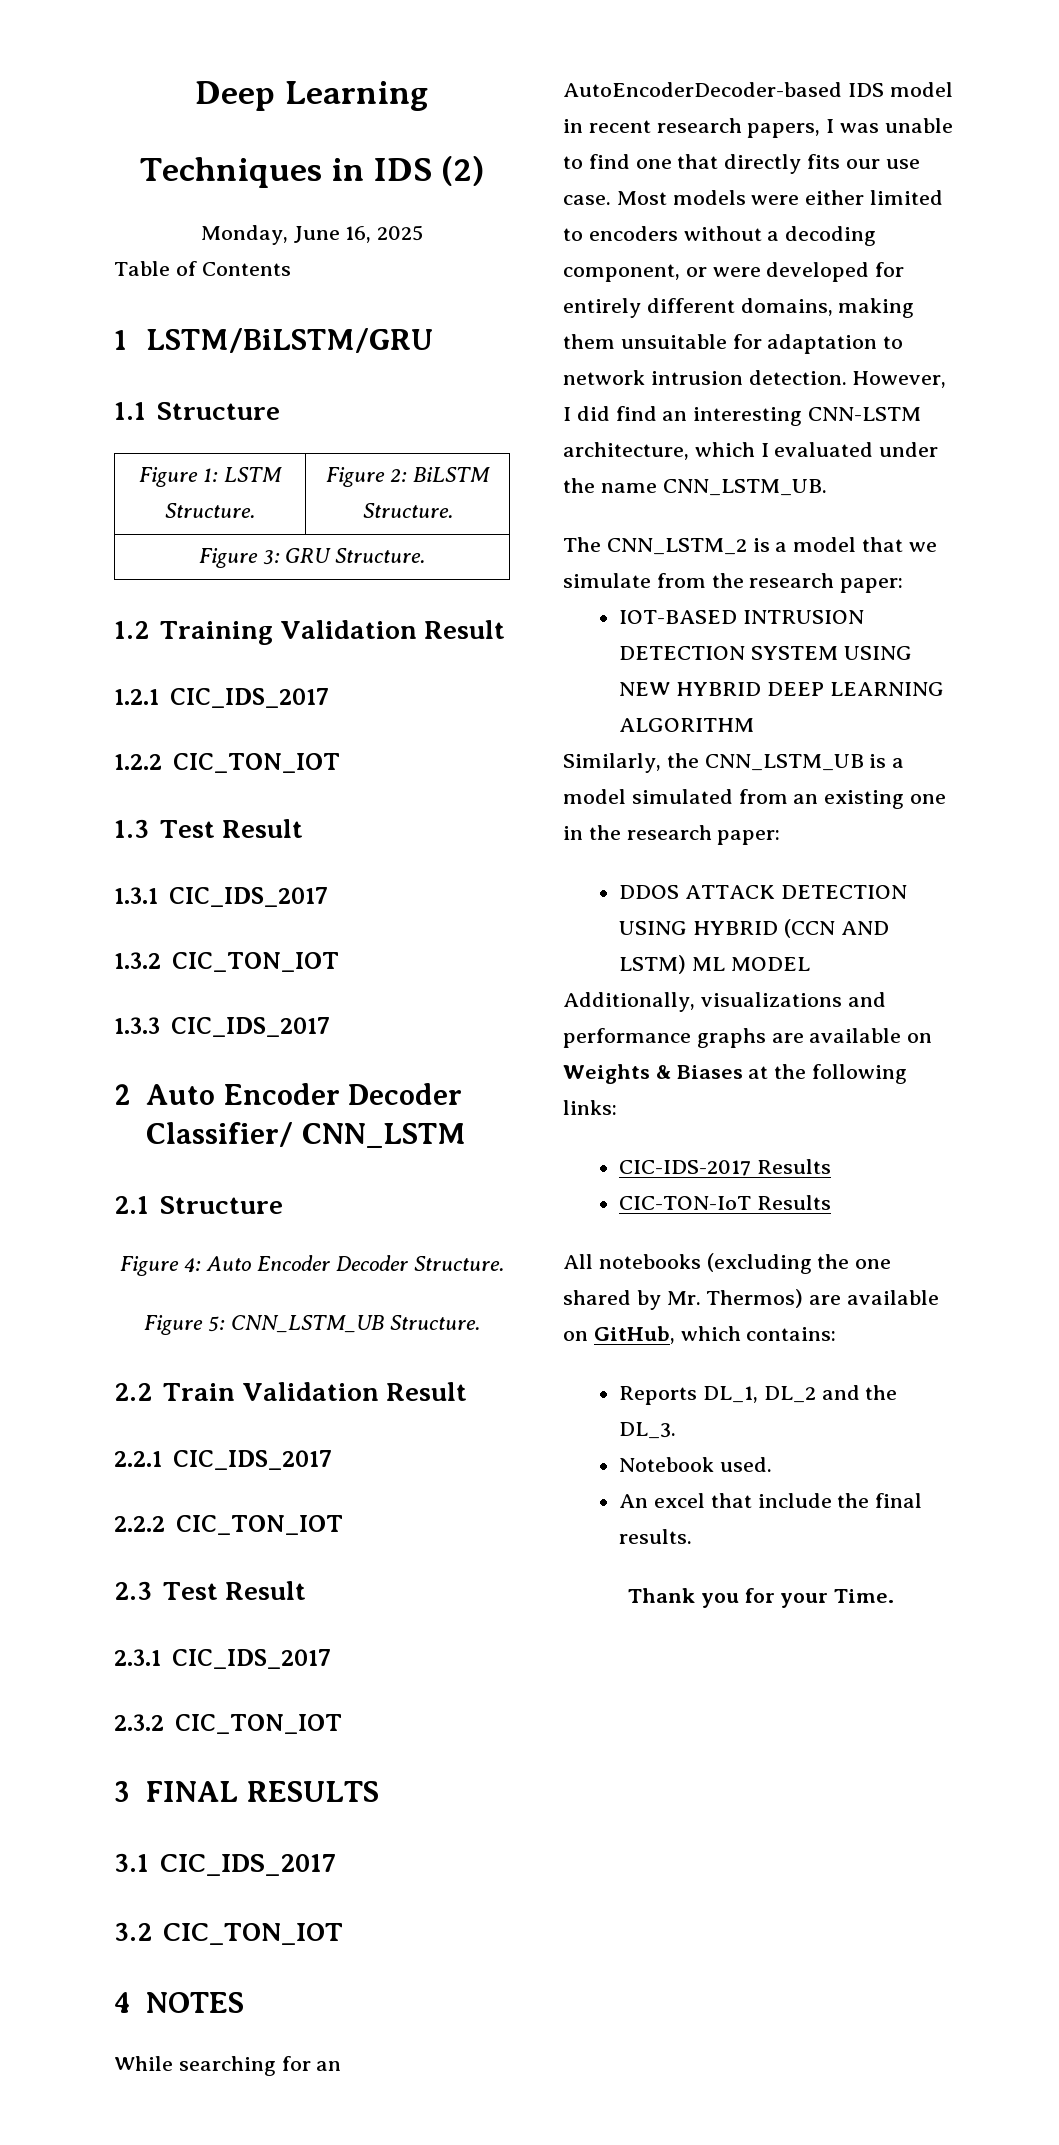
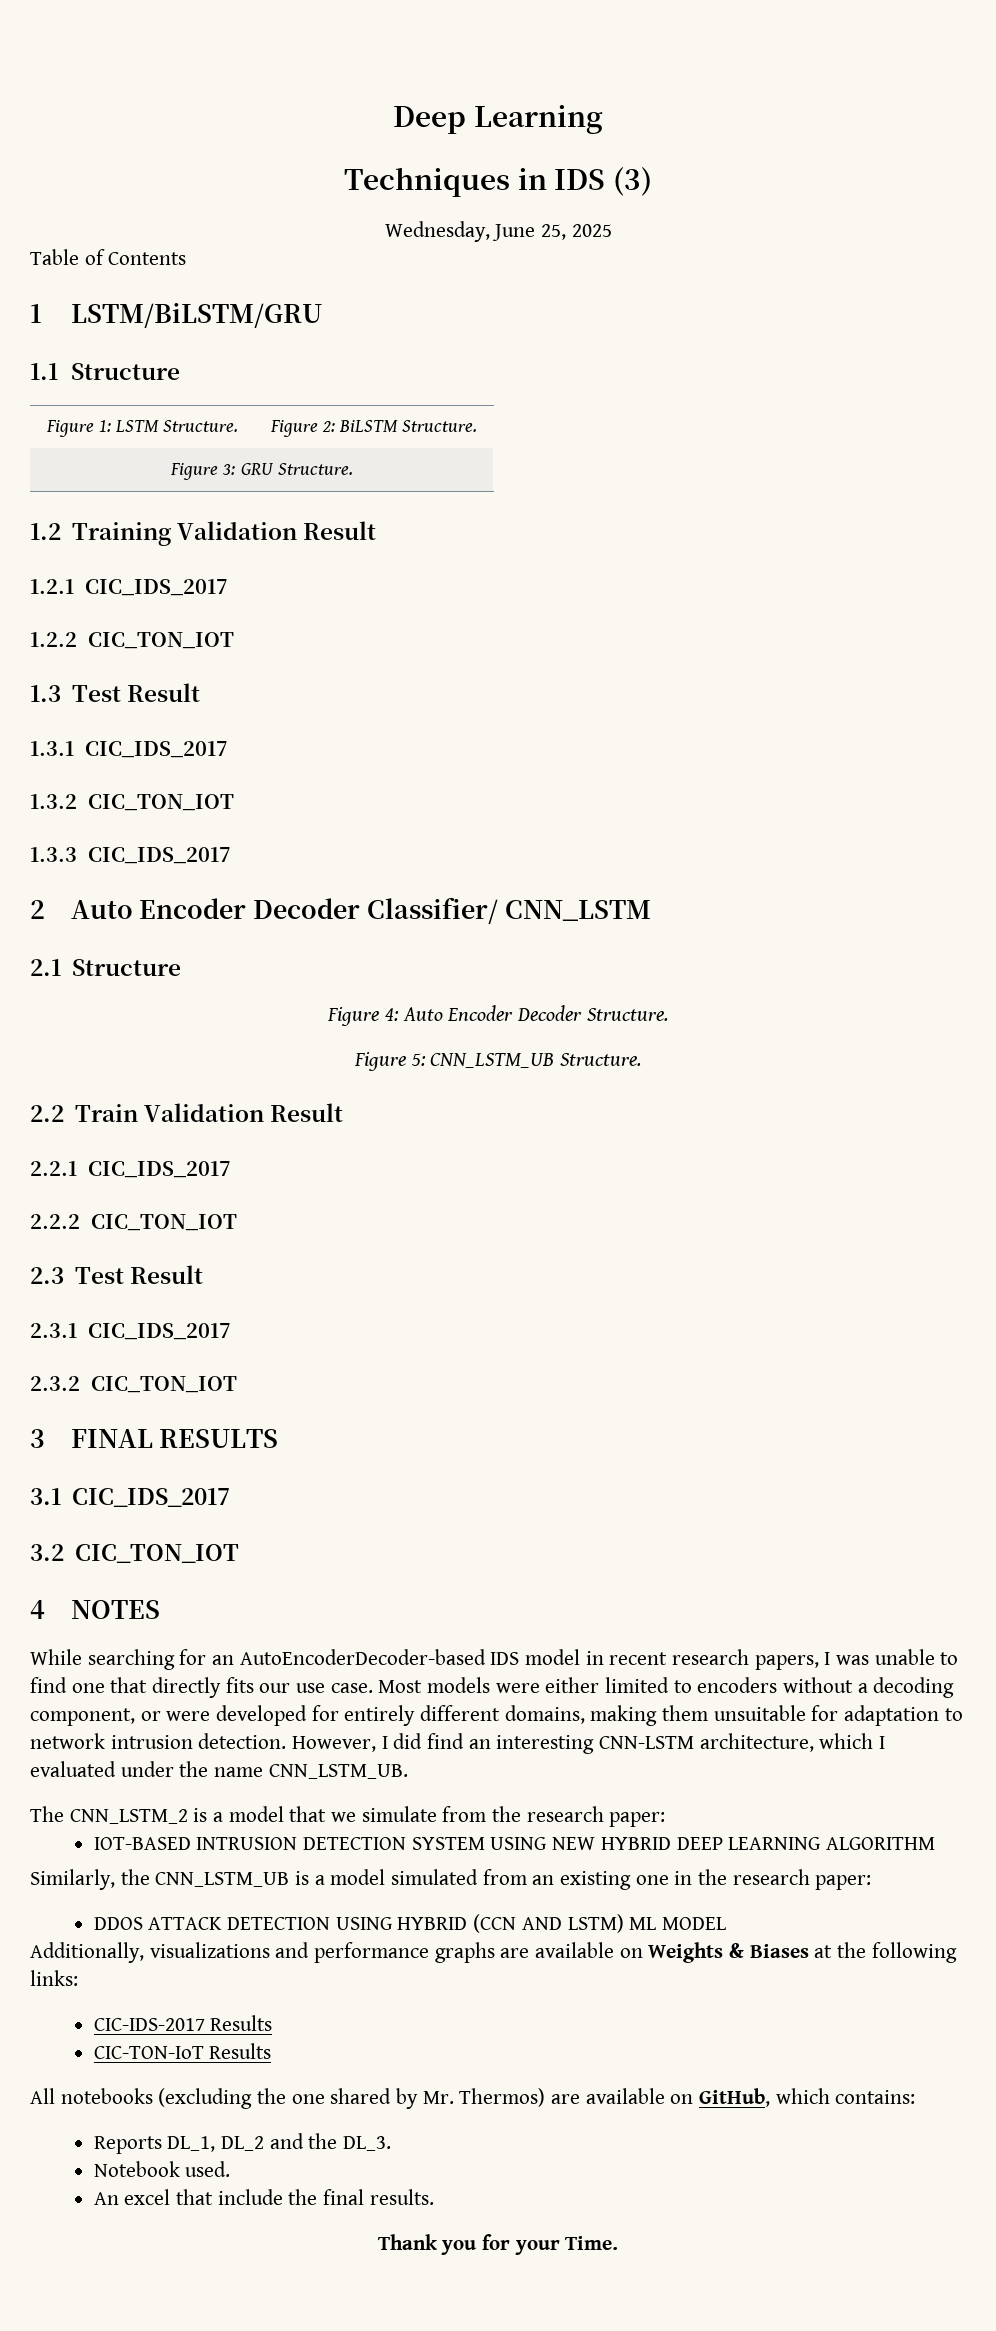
[441,156,485,186] [200,225,372,245] (2) // Monday, June 16, -> [612,167,652,196] [384,221,566,242] (3) // Wednesday, June 25,

